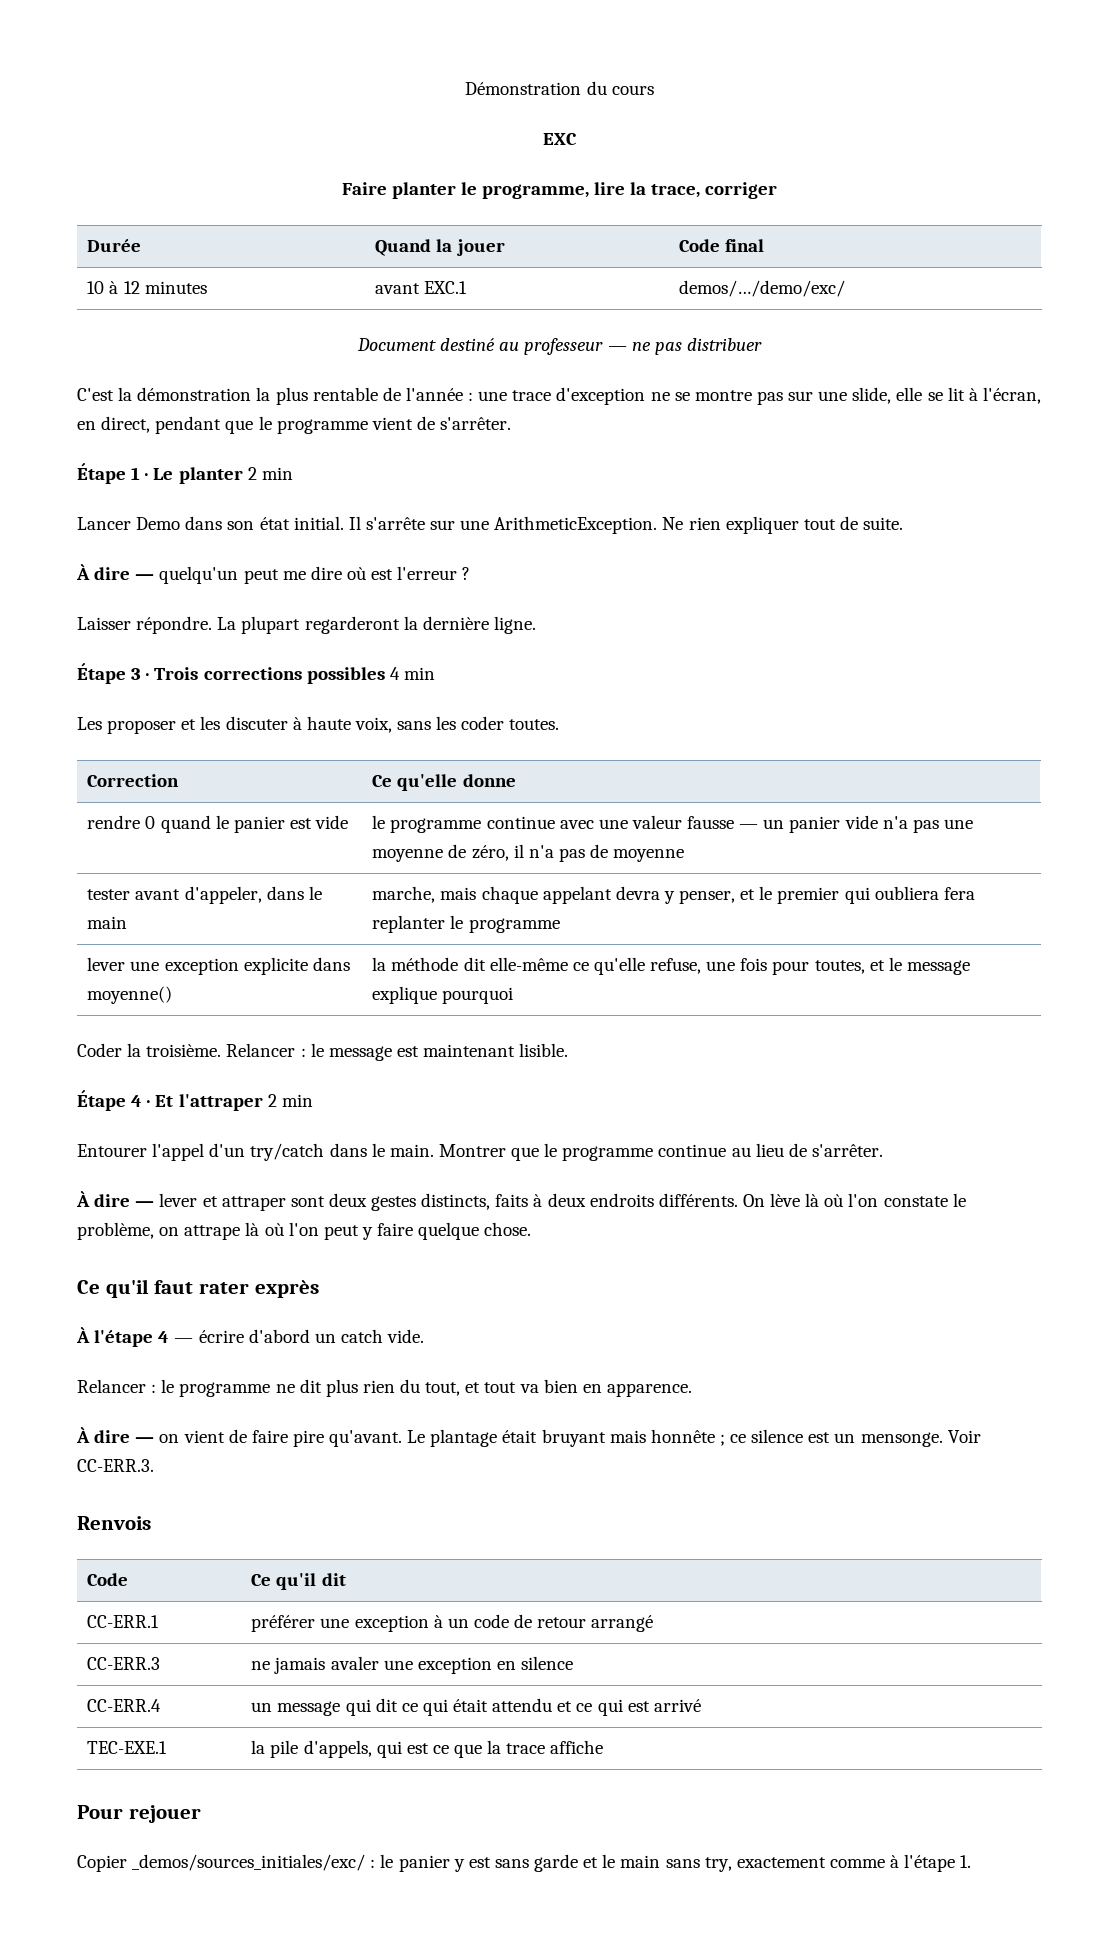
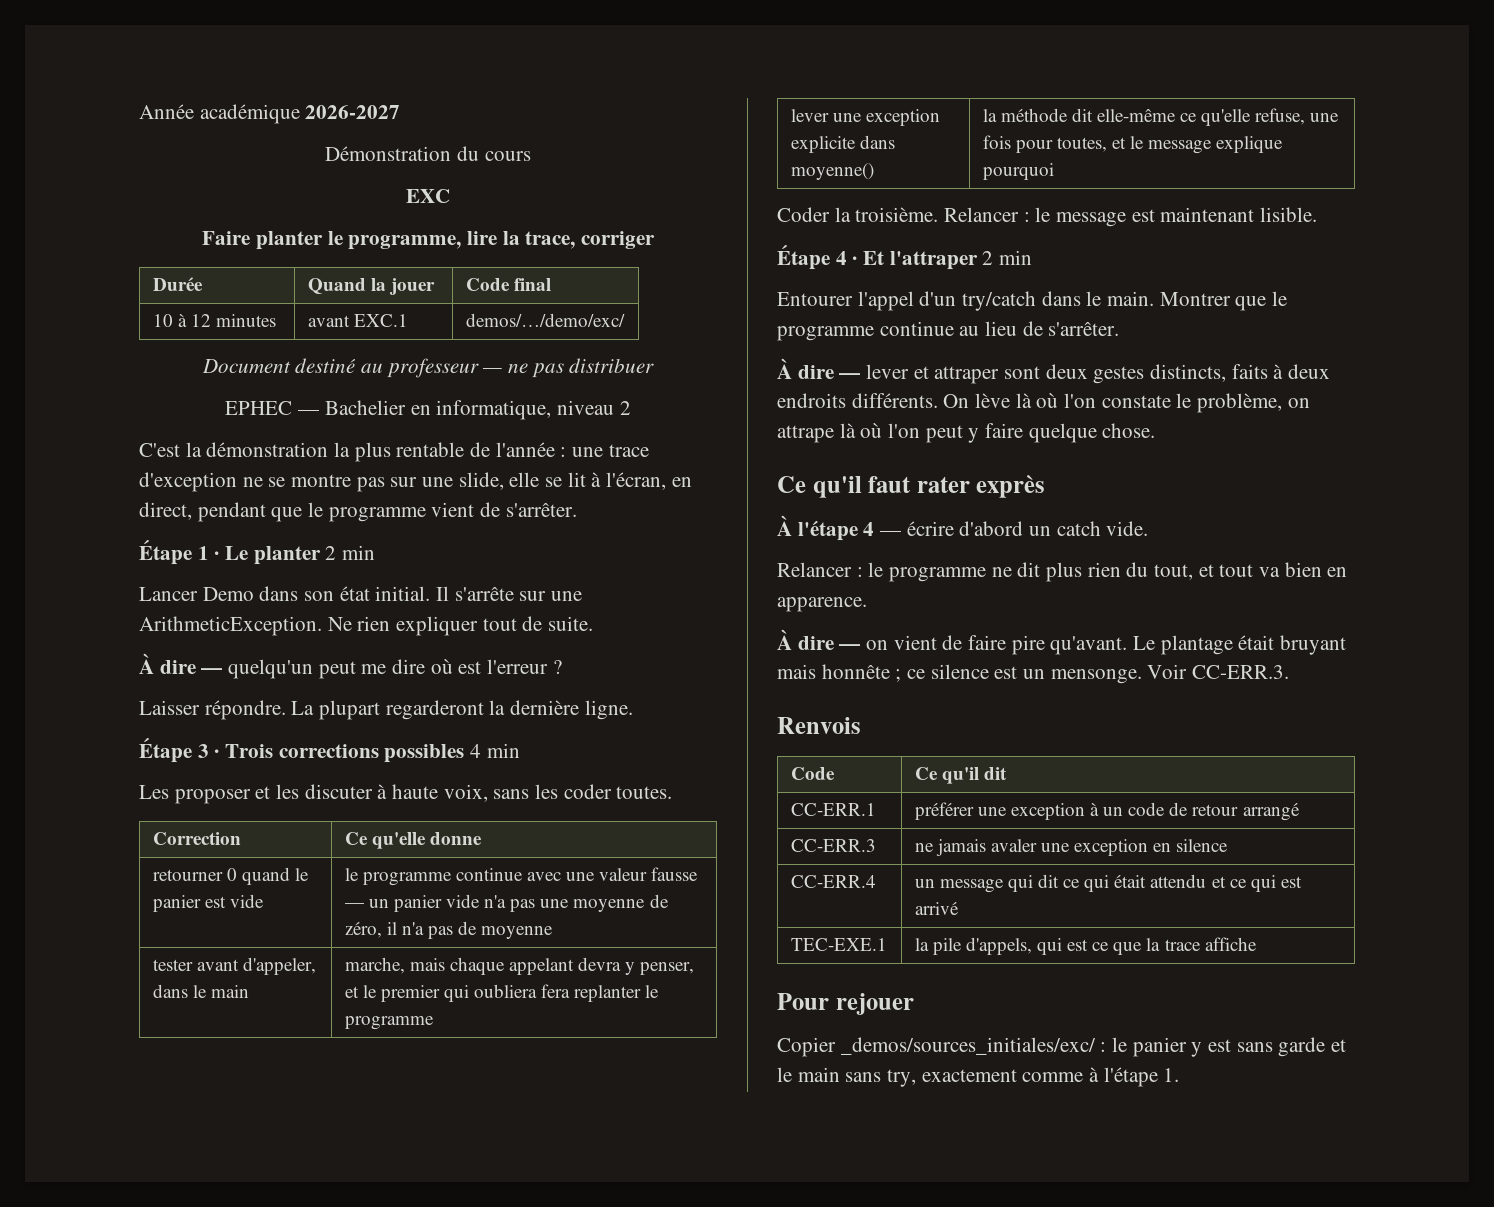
(465, 88) none -> [139,104,401,124] Année académique 2026-2027 //
(762, 344) none -> [225,400,631,420] // EPHEC — Bachelier en informatique, niveau 2
[87,815,141,829] rendre -> [152,869,223,881] retourner

